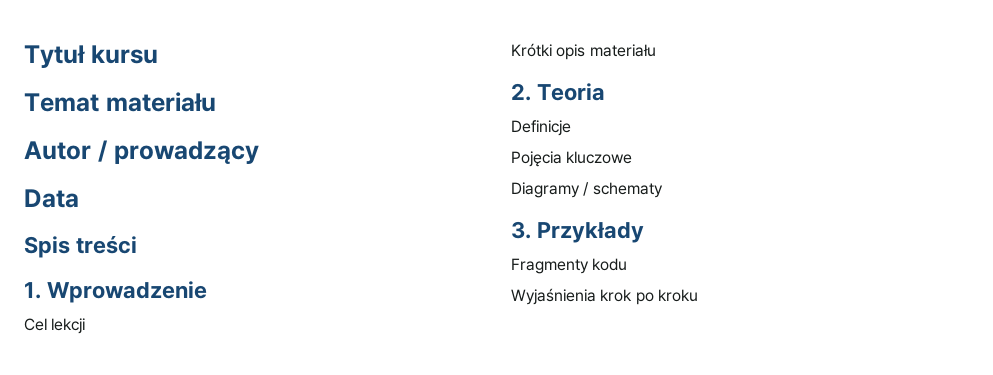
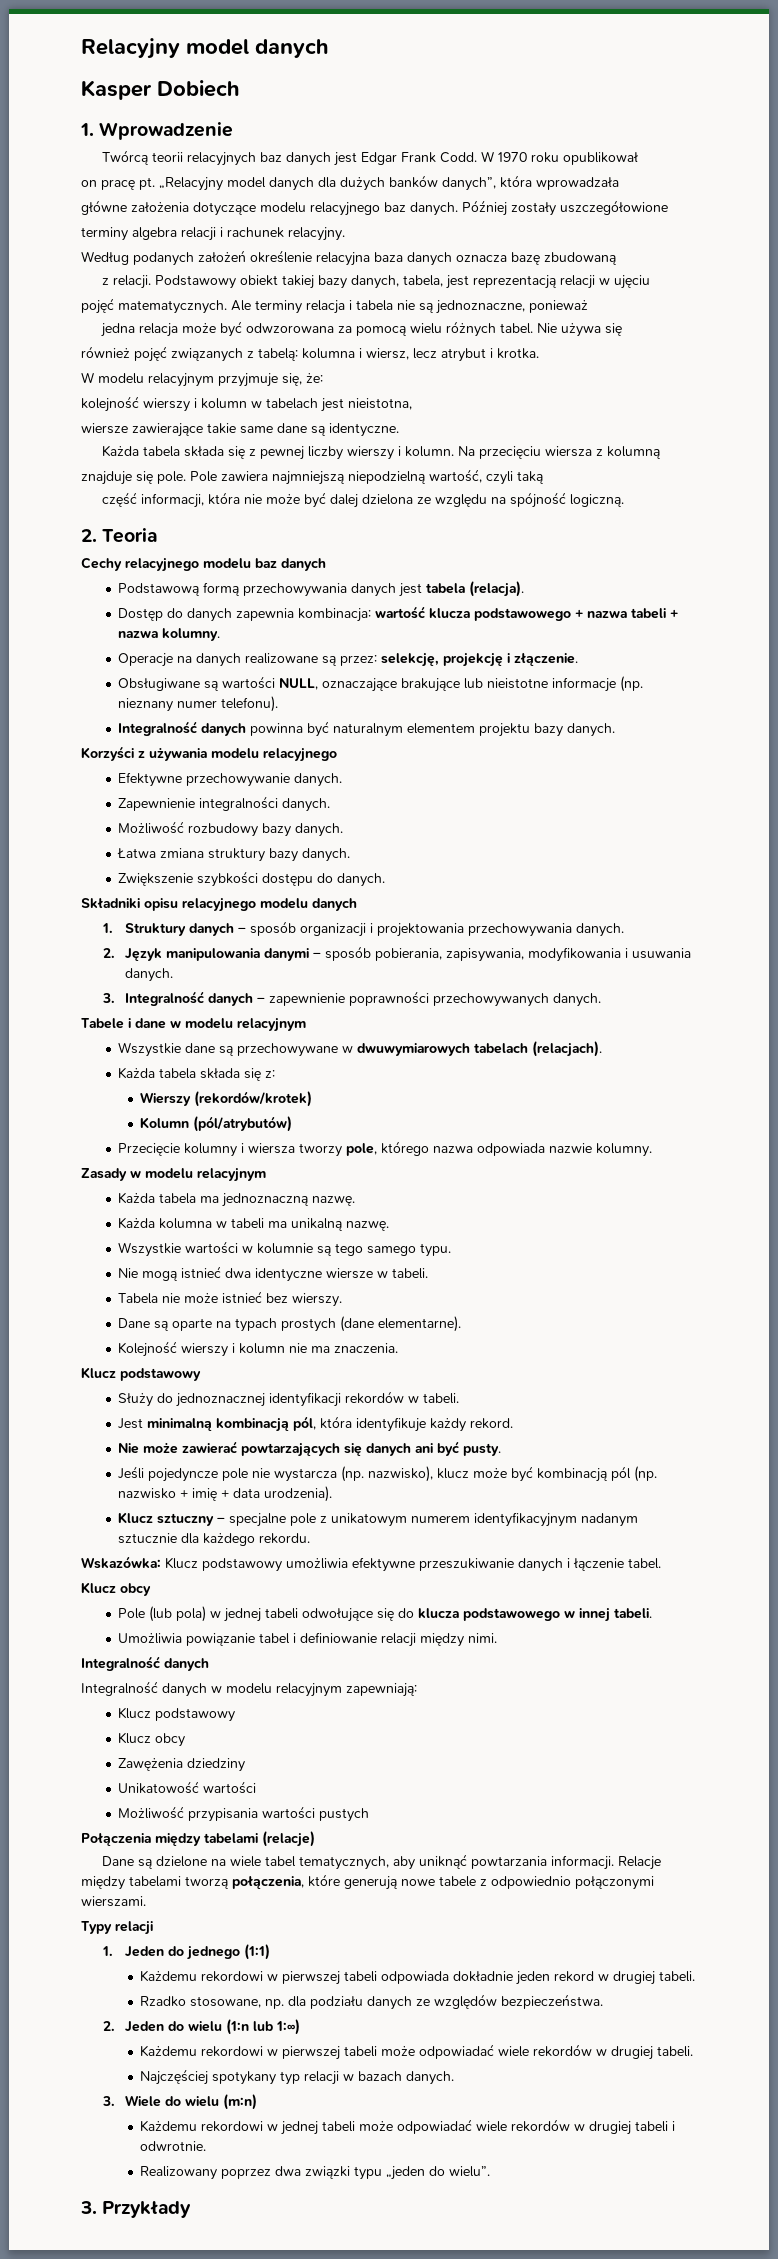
[24,45,158,68] [24,92,216,112] [24,140,259,164] [24,189,79,208] [24,236,138,258] [24,281,208,303] [24,318,86,334] [511,43,656,60] [511,83,606,101] [511,120,571,136] [511,151,633,167] [511,182,663,198] [511,221,645,243] [511,258,628,274] [511,288,698,305] Tytuł kursu // Temat materiału // Autor / prowadzący // Data // Spis treści // 1. Wprowadzenie // Cel lekcji // Krótki opis materiału // 2. Teoria // Definicje // Pojęcia kluczowe // Diagramy / schematy // 3. Przykłady // Fragmenty kodu // Wyjaśnienia krok po kroku -> [81,38,328,59] [81,80,239,100] [80,122,234,140] [101,150,639,166] [81,175,619,191] [81,200,668,216] [81,227,345,241] [81,250,617,266] [101,275,650,289] [81,298,588,314] [100,321,622,337] [81,346,539,362] [81,372,323,387] [81,396,412,412] [81,423,399,437] [101,445,661,460] [81,469,544,485] [101,492,624,508] [81,528,158,543] [81,557,326,572] [118,581,525,597] [118,606,679,622] [118,628,221,641] [118,653,579,667] [118,676,644,692] [118,696,279,712] [118,721,616,737] [81,746,337,762] [118,772,343,787] [118,796,331,812] [118,821,344,837] [117,848,351,862] [118,871,386,887] [81,898,357,912] [102,921,625,937] [103,946,692,962] [125,968,174,982] [102,991,602,1007] [81,1018,306,1032] [118,1041,603,1057] [118,1067,276,1081] [140,1091,313,1107] [140,1116,293,1132] [118,1141,653,1157] [81,1168,266,1182] [118,1192,356,1207] [118,1217,390,1231] [118,1241,452,1257] [118,1266,429,1282] [118,1291,343,1307] [118,1316,462,1332] [118,1341,399,1357] [81,1367,201,1381] [118,1391,460,1407] [118,1416,514,1432] [118,1441,502,1457] [118,1466,658,1482] [118,1486,333,1502] [118,1512,639,1527] [118,1533,311,1546] [81,1556,661,1572] [81,1582,151,1596] [118,1606,653,1622] [118,1632,498,1647] [81,1656,209,1671] [81,1681,417,1697] [118,1707,236,1722] [118,1732,186,1747] [118,1758,246,1772] [118,1781,257,1794] [118,1806,370,1822] [81,1831,315,1847] [101,1854,661,1870] [81,1874,654,1890] [81,1896,146,1907] [81,1921,153,1935] [102,1944,271,1960] [140,1970,696,1985] [140,1994,604,2010] [103,2019,301,2035] [140,2044,694,2060] [140,2069,455,2085] [102,2094,258,2110] [140,2119,676,2135] [140,2141,207,2151] [140,2166,491,2180] [80,2201,192,2218] Relacyjny model danych // Kasper Dobiech // 1. Wprowadzenie // Twórcą teorii relacyjnych baz danych jest Edgar Frank Codd. W 1970 roku opublikował // on pracę pt. „Relacyjny model danych dla dużych banków danych”, która wprowadzała // główne założenia dotyczące modelu relacyjnego baz danych. Później zostały uszczegółowione // terminy algebra relacji i rachunek relacyjny. // Według podanych założeń określenie relacyjna baza danych oznacza bazę zbudowaną // z relacji. Podstawowy obiekt takiej bazy danych, tabela, jest reprezentacją relacji w ujęciu // pojęć matematycznych. Ale terminy relacja i tabela nie są jednoznaczne, ponieważ // jedna relacja może być odwzorowana za pomocą wielu różnych tabel. Nie używa się // również pojęć związanych z tabelą: kolumna i wiersz, lecz atrybut i krotka. // W modelu relacyjnym przyjmuje się, że: // kolejność wierszy i kolumn w tabelach jest nieistotna, // wiersze zawierające takie same dane są identyczne. // Każda tabela składa się z pewnej liczby wierszy i kolumn. Na przecięciu wiersza z kolumną // znajduje się pole. Pole zawiera najmniejszą niepodzielną wartość, czyli taką // część informacji, która nie może być dalej dzielona ze względu na spójność logiczną. // 2. Teoria // Cechy relacyjnego modelu baz danych // Podstawową formą przechowywania danych jest tabela (relacja). // Dostęp do danych zapewnia kombinacja: wartość klucza podstawowego + nazwa tabeli + nazwa kolumny. // Operacje na danych realizowane są przez: selekcję, projekcję i złączenie. // Obsługiwane są wartości NULL, oznaczające brakujące lub nieistotne informacje (np. nieznany numer telefonu). // Integralność danych powinna być naturalnym elementem projektu bazy danych. // Korzyści z używania modelu relacyjnego // Efektywne przechowywanie danych. // Zapewnienie integralności danych. // Możliwość rozbudowy bazy danych. // Łatwa zmiana struktury bazy danych. // Zwiększenie szybkości dostępu do danych. // Składniki opisu relacyjnego modelu danych // 1. Struktury danych – sposób organizacji i projektowania przechowywania danych. // 2. Język manipulowania danymi – sposób pobierania, zapisywania, modyfikowania i usuwania danych. // 3. Integralność danych – zapewnienie poprawności przechowywanych danych. // Tabele i dane w modelu relacyjnym // Wszystkie dane są przechowywane w dwuwymiarowych tabelach (relacjach). // Każda tabela składa się z: // Wierszy (rekordów/krotek) // Kolumn (pól/atrybutów) // Przecięcie kolumny i wiersza tworzy pole, którego nazwa odpowiada nazwie kolumny. // Zasady w modelu relacyjnym // Każda tabela ma jednoznaczną nazwę. // Każda kolumna w tabeli ma unikalną nazwę. // Wszystkie wartości w kolumnie są tego samego typu. // Nie mogą istnieć dwa identyczne wiersze w tabeli. // Tabela nie może istnieć bez wierszy. // Dane są oparte na typach prostych (dane elementarne). // Kolejność wierszy i kolumn nie ma znaczenia. // Klucz podstawowy // Służy do jednoznacznej identyfikacji rekordów w tabeli. // Jest minimalną kombinacją pól, która identyfikuje każdy rekord. // Nie może zawierać powtarzających się danych ani być pusty. // Jeśli pojedyncze pole nie wystarcza (np. nazwisko), klucz może być kombinacją pól (np. nazwisko + imię + data urodzenia). // Klucz sztuczny – specjalne pole z unikatowym numerem identyfikacyjnym nadanym sztucznie dla każdego rekordu. // Wskazówka: Klucz podstawowy umożliwia efektywne przeszukiwanie danych i łączenie tabel. // Klucz obcy // Pole (lub pola) w jednej tabeli odwołujące się do klucza podstawowego w innej tabeli. // Umożliwia powiązanie tabel i definiowanie relacji między nimi. // Integralność danych // Integralność danych w modelu relacyjnym zapewniają: // Klucz podstawowy // Klucz obcy // Zawężenia dziedziny // Unikatowość wartości // Możliwość przypisania wartości pustych // Połączenia między tabelami (relacje) // Dane są dzielone na wiele tabel tematycznych, aby uniknąć powtarzania informacji. Relacje między tabelami tworzą połączenia, które generują nowe tabele z odpowiednio połączonymi wierszami. // Typy relacji // 1. Jeden do jednego (1:1) // Każdemu rekordowi w pierwszej tabeli odpowiada dokładnie jeden rekord w drugiej tabeli. // Rzadko stosowane, np. dla podziału danych ze względów bezpieczeństwa. // 2. Jeden do wielu (1:n lub 1:∞) // Każdemu rekordowi w pierwszej tabeli może odpowiadać wiele rekordów w drugiej tabeli. // Najczęściej spotykany typ relacji w bazach danych. // 3. Wiele do wielu (m:n) // Każdemu rekordowi w jednej tabeli może odpowiadać wiele rekordów w drugiej tabeli i odwrotnie. // Realizowany poprzez dwa związki typu „jeden do wielu”. // 3. Przykłady

